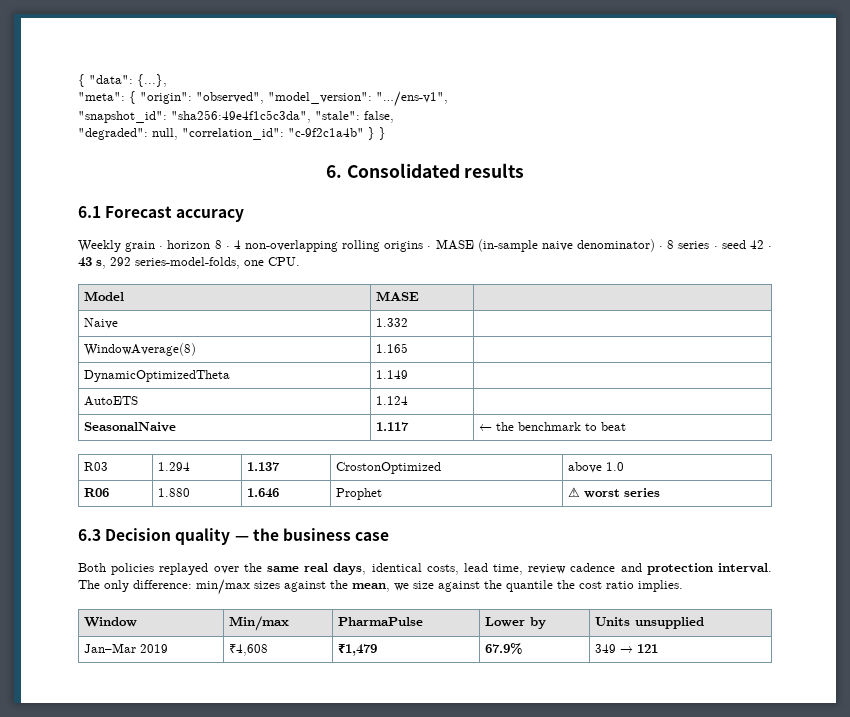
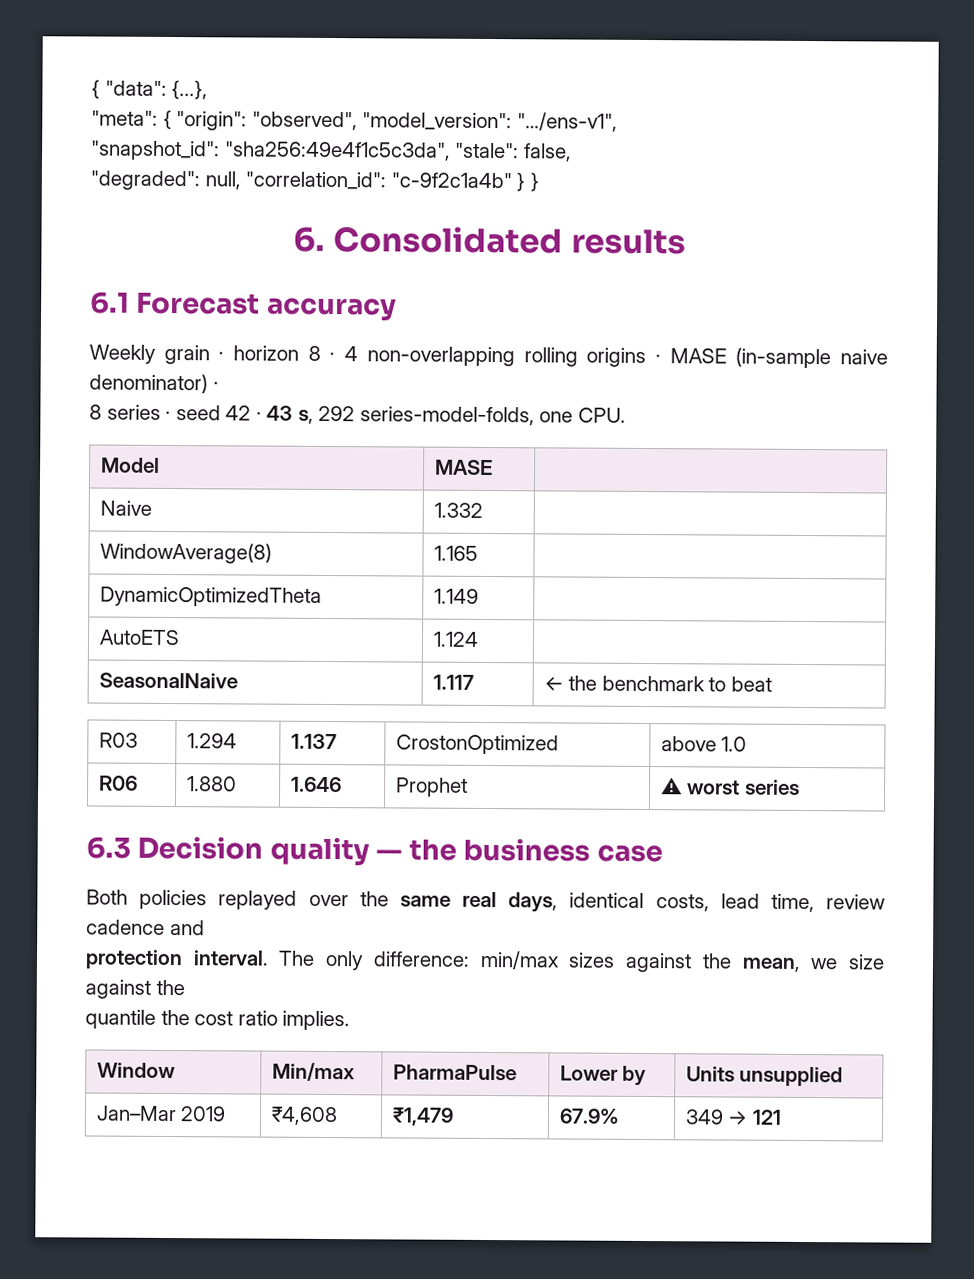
(664, 247) none -> (219, 386) //
(642, 567) none -> (205, 928) //
(502, 584) none -> (185, 987) //

